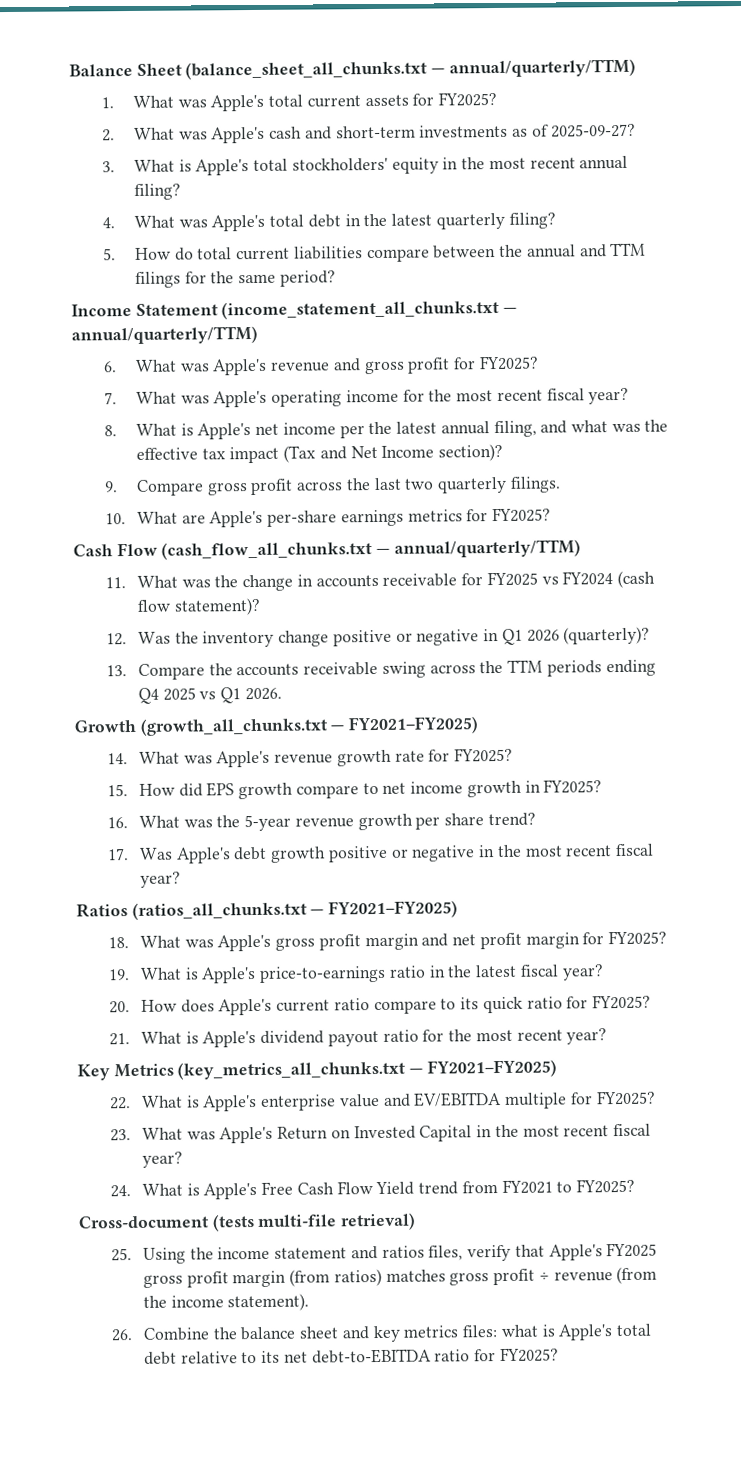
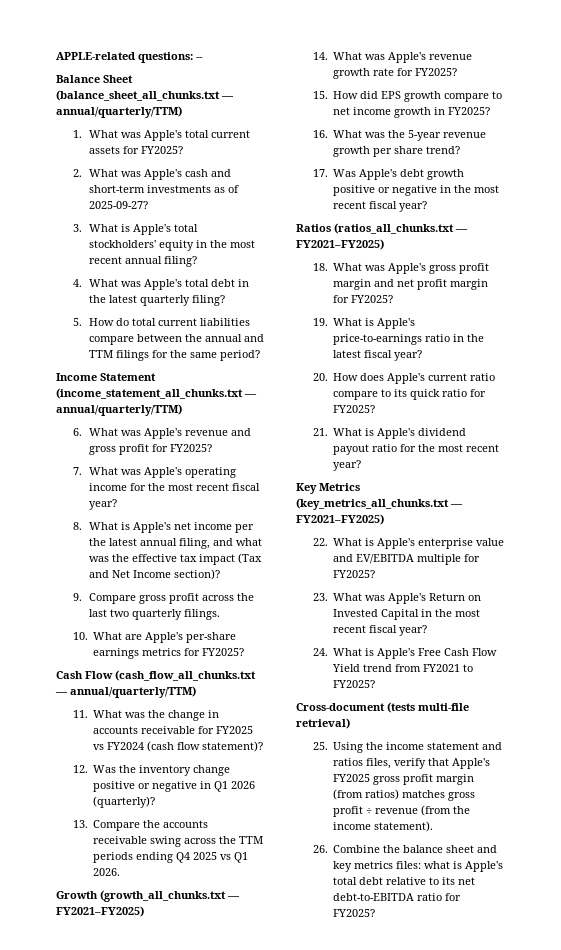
(69, 70) none -> [56,52,203,63] APPLE-related questions: -- //

